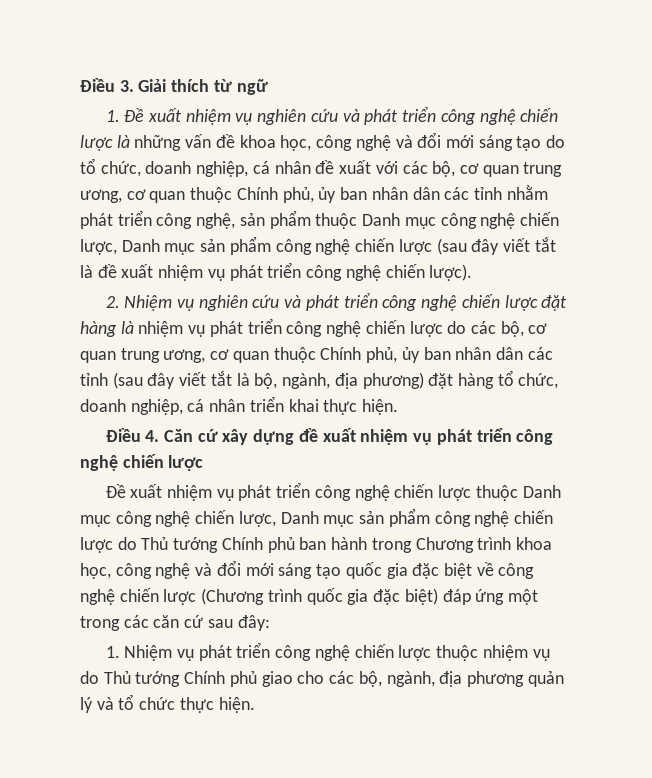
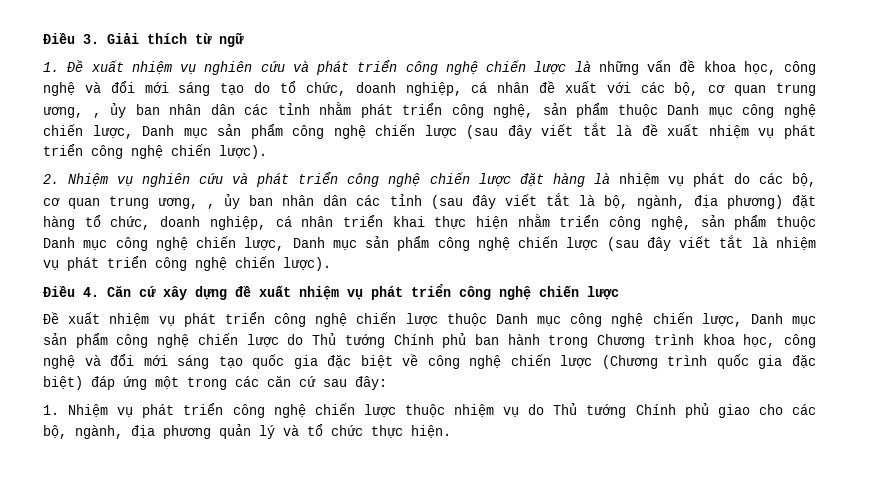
[126,187,314,203] cơ quan thuộc Chính phủ, -> [92,113,101,118] ,
[247,318,443,337] triển công nghệ chiến lược -> (725, 180) none
[210,347,398,363] cơ quan thuộc Chính phủ, -> [207,204,216,209] ,
[362,399,399,415] hiện. -> [476,213,817,230] [43,234,817,251] [43,256,331,271] hiện nhằm triển công nghệ, sản phẩm thuộc Danh mục công nghệ chiến lược, Danh mục sản phẩm công nghệ chiến lược (sau đây viết tắt là nhiệm vụ phát triển công nghệ chiến lược).

